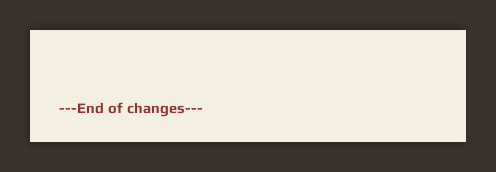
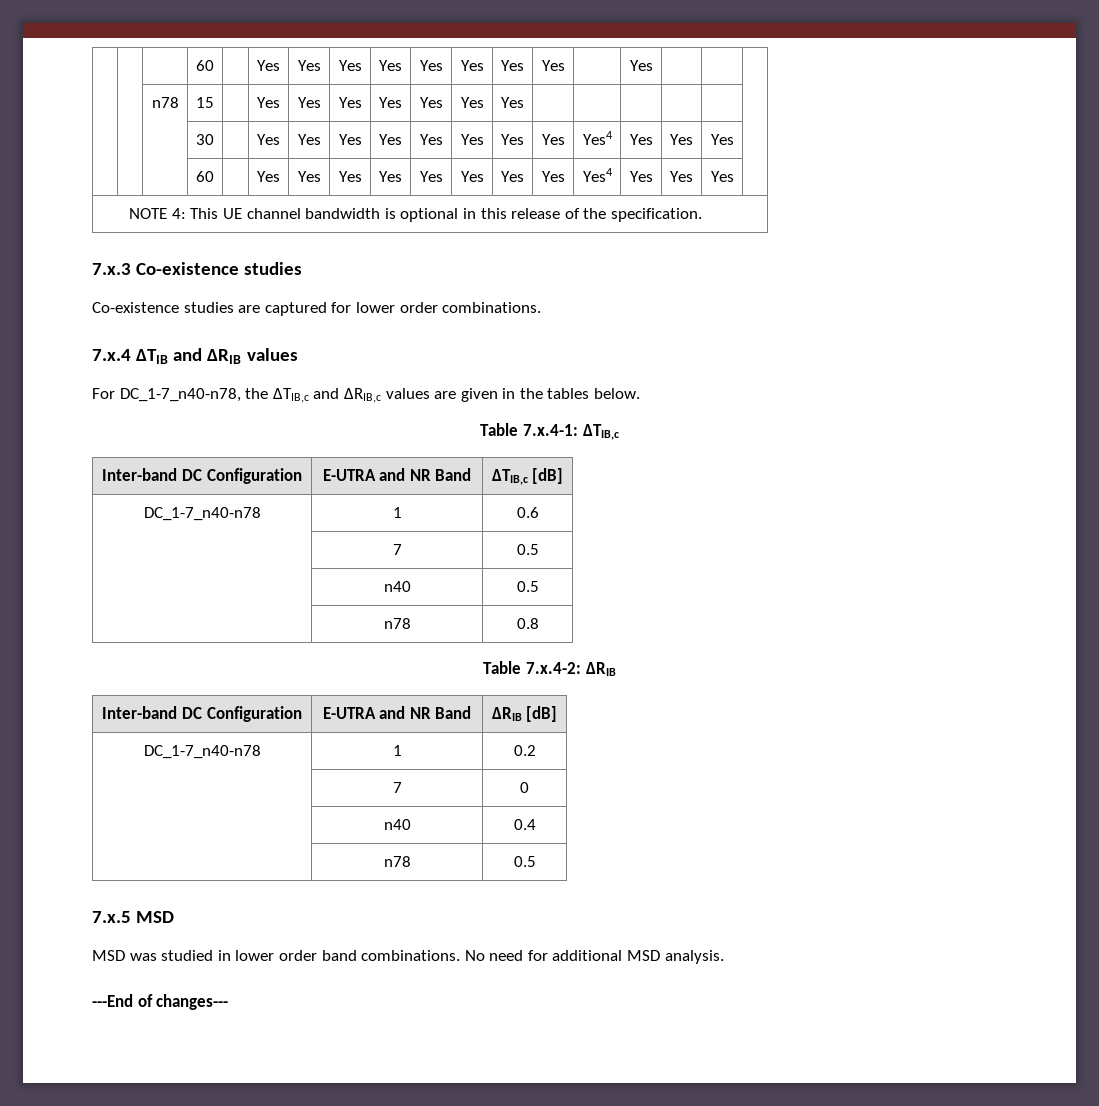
(59, 108) none -> [196,60,214,71] [257,60,280,71] [297,60,321,71] [338,60,362,71] [379,60,402,71] [419,60,443,71] [460,60,484,71] [501,60,524,71] [541,60,565,71] [629,60,653,71] [151,97,179,108] [196,97,214,108] [257,97,280,108] [297,97,321,108] [338,97,362,108] [379,97,402,108] [419,97,443,108] [460,97,484,108] [501,97,524,108] [196,134,214,145] [257,134,280,145] [297,134,321,145] [338,134,362,145] [379,134,402,145] [419,134,443,145] [460,134,484,145] [501,134,524,145] [541,134,565,145] [582,131,612,145] [629,134,653,145] [670,134,693,145] [710,134,734,145] [196,171,214,182] [257,171,280,182] [297,171,321,182] [338,171,362,182] [379,171,402,182] [419,171,443,182] [460,171,484,182] [501,171,524,182] [541,171,565,182] [582,168,612,182] [629,171,653,182] [670,171,693,182] [710,171,734,182] [129,208,702,222] [92,262,303,275] [92,302,542,316] [92,348,298,364] [92,388,641,403] [480,423,619,440] [102,468,302,484] [322,468,472,481] [491,468,564,485] [143,507,261,521] [392,507,402,518] [516,507,539,518] [392,544,402,555] [516,544,539,555] [383,581,411,592] [516,581,539,592] [383,618,411,629] [516,618,539,629] [483,661,616,676] [102,706,302,722] [322,706,472,719] [491,706,558,722] [143,745,261,759] [392,745,402,756] [513,745,536,756] [392,782,402,793] [520,782,529,793] [383,819,411,830] [513,819,536,830] [383,856,411,867] [513,856,536,867] [92,911,175,923] [92,950,724,964] | | | 60 | | Yes | Yes | Yes | Yes | Yes | Yes | Yes | Yes | | Yes | | | // | | n78 | 15 | | Yes | Yes | Yes | Yes | Yes | Yes | Yes | | | | | | // | | | 30 | | Yes | Yes | Yes | Yes | Yes | Yes | Yes | Yes | Yes4 | Yes | Yes | Yes | // | | | 60 | | Yes | Yes | Yes | Yes | Yes | Yes | Yes | Yes | Yes4 | Yes | Yes | Yes | // NOTE 4: This UE channel bandwidth is optional in this release of the specification. // 7.x.3 Co-existence studies // Co-existence studies are captured for lower order combinations. // 7.x.4 ∆TIB and ∆RIB values // For DC_1-7_n40-n78, the ΔTIB,c and ΔRIB,c values are given in the tables below. // Table 7.x.4-1: ΔTIB,c // Inter-band DC Configuration | E-UTRA and NR Band | ΔTIB,c [dB] // DC_1-7_n40-n78 | 1 | 0.6 // | 7 | 0.5 // | n40 | 0.5 // | n78 | 0.8 // Table 7.x.4-2: ΔRIB // Inter-band DC Configuration | E-UTRA and NR Band | ΔRIB [dB] // DC_1-7_n40-n78 | 1 | 0.2 // | 7 | 0 // | n40 | 0.4 // | n78 | 0.5 // 7.x.5 MSD // MSD was studied in lower order band combinations. No need for additional MSD analysis. //

